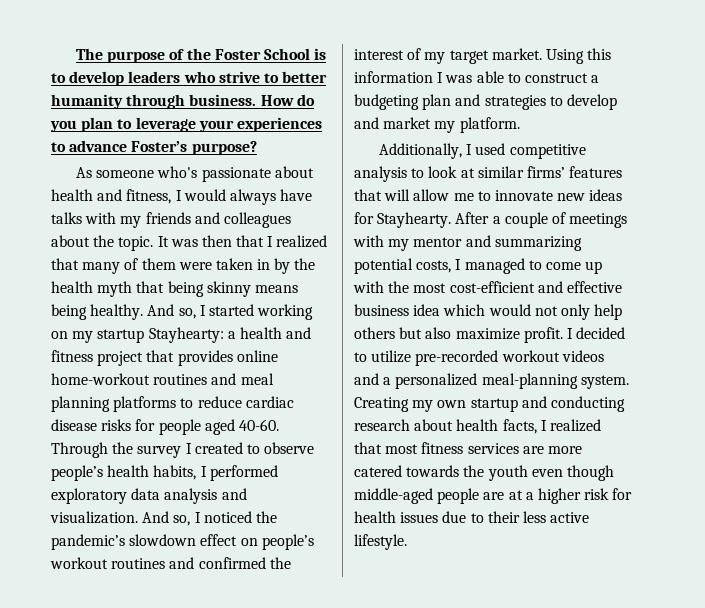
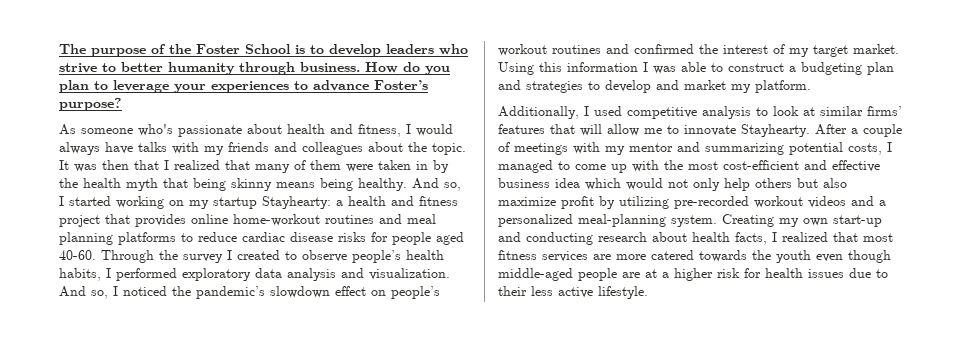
[557,189,623,201] [354,212,374,224] new ideas for -> (736, 130) none
[523,327,626,343] [354,350,412,363] profit. I decided to utilize -> [561,196,669,209] profit by utilizing
[470,398,518,412] startup -> [833,215,882,227] start-up

